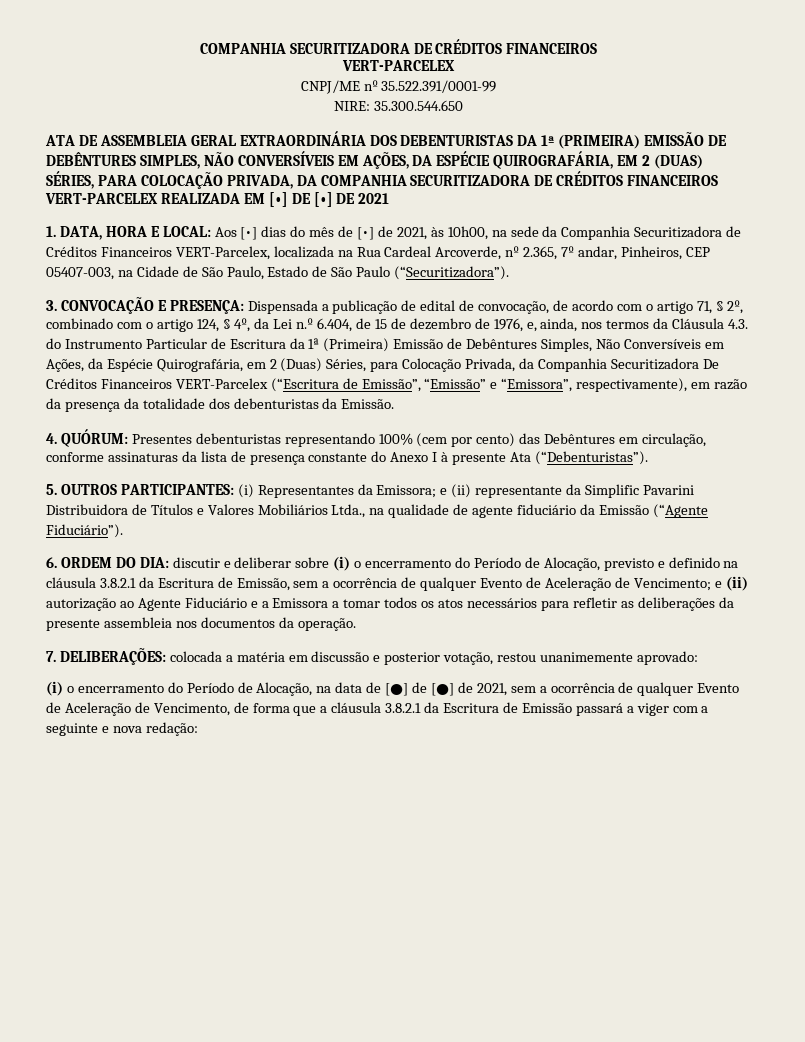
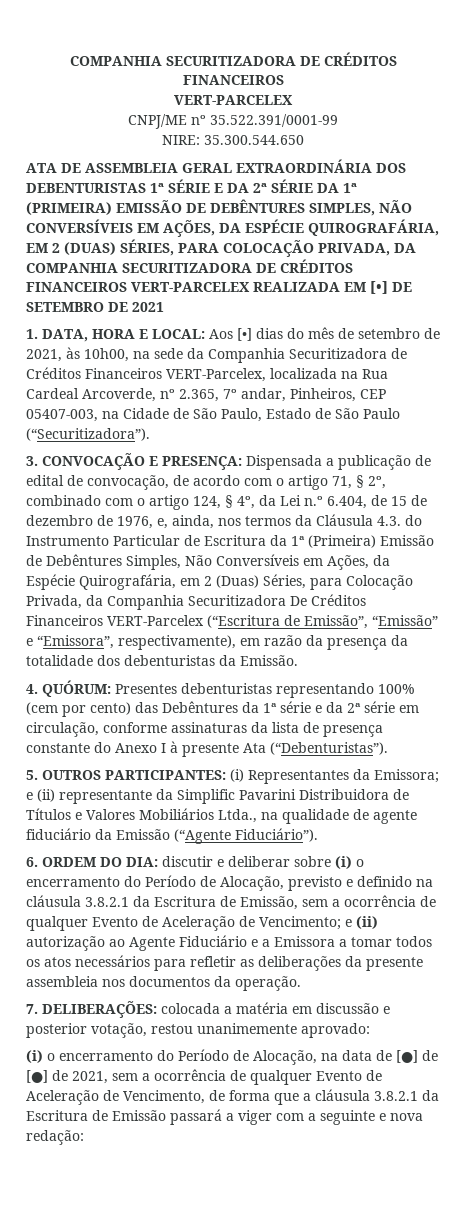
(514, 140) none -> [150,179,313,193] 1ª SÉRIE E DA 2ª SÉRIE
[313,192,333,207] [•] -> [26,302,104,312] SETEMBRO
[357,227,375,240] [•] -> [358,328,420,339] setembro
(616, 438) none -> [242,701,395,713] da 1ª série e da 2ª série

